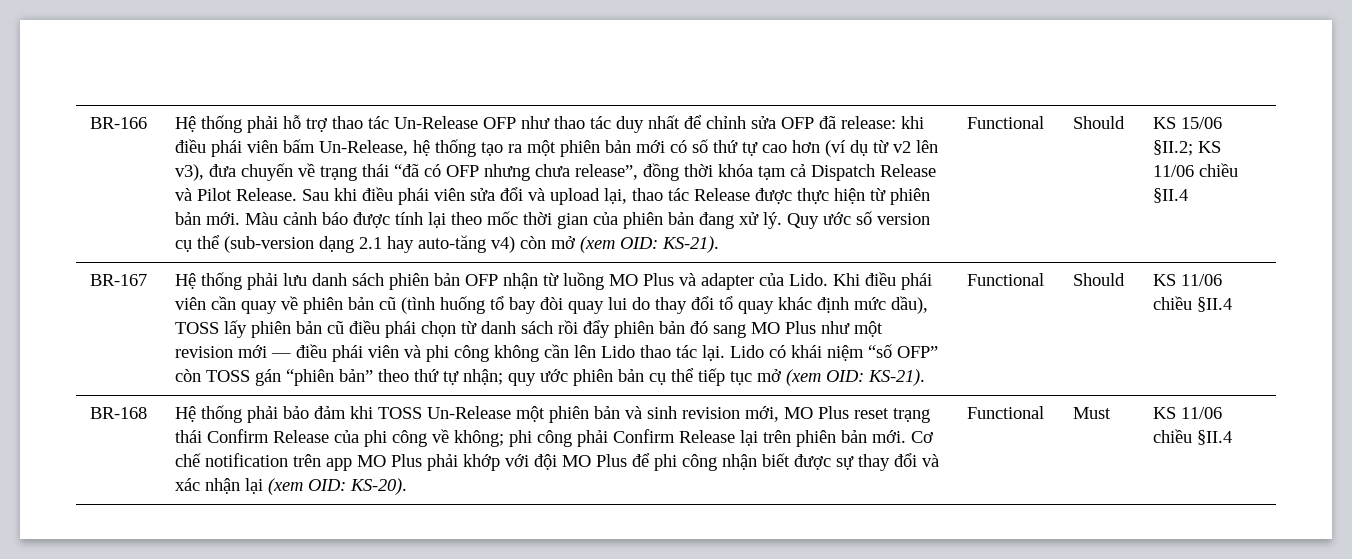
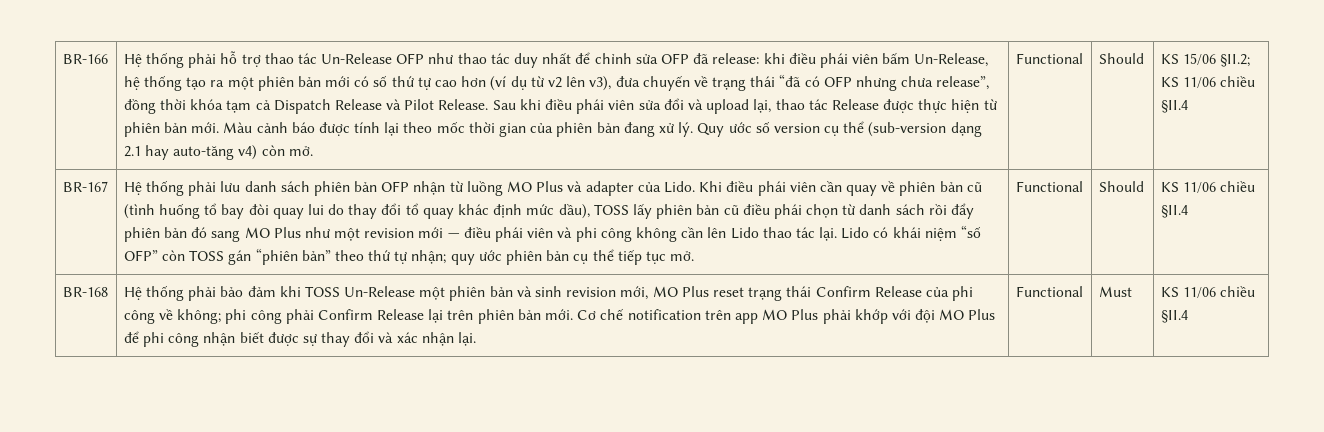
[550,236,719,253] mở (xem OID: KS-21). -> [288,146,313,156] mở.
[756,369,925,386] mở (xem OID: KS-21). -> [670,251,695,261] mở.
[244,478,407,495] lại (xem OID: KS-20). -> [458,332,477,346] lại.

